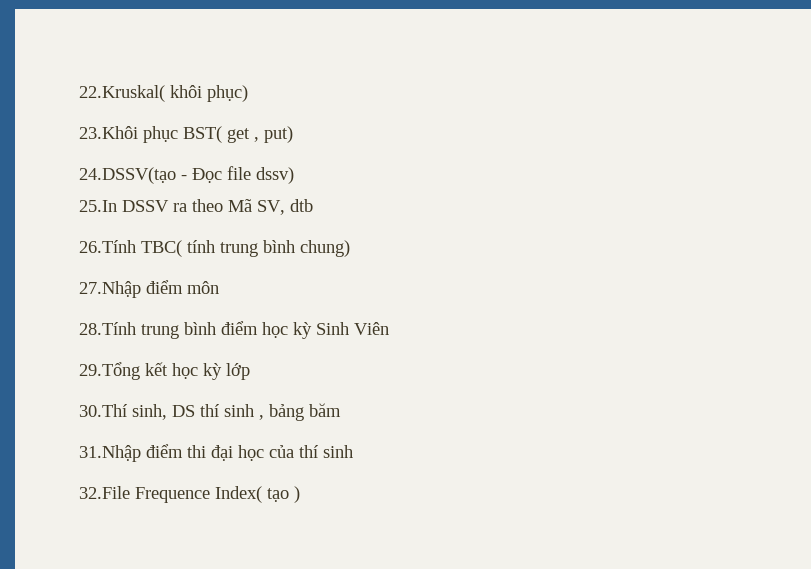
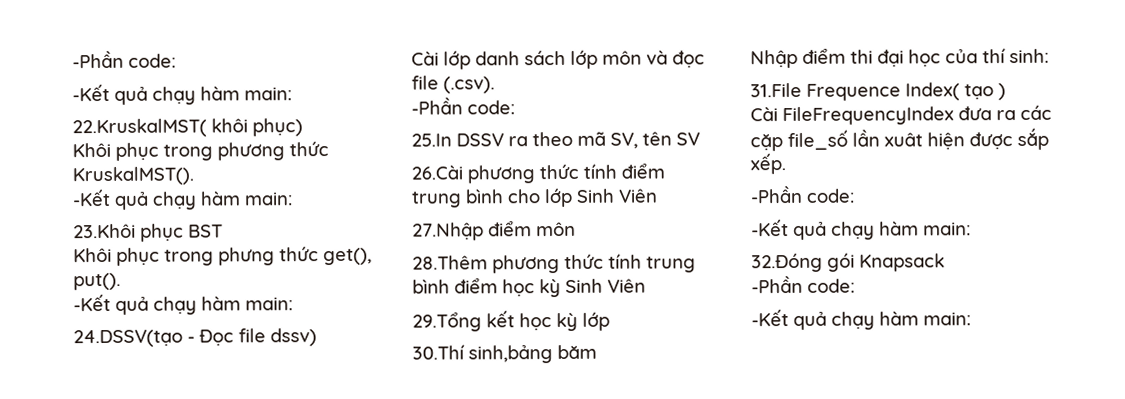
[79,85,248,102] [79,126,293,143] 22.Kruskal( khôi phục) // 23.Khôi phục BST( get , put) -> [72,50,176,69] [72,83,292,105] [72,118,303,138] [72,141,329,161] [72,166,194,186] [72,188,293,210] [73,223,223,242] [73,246,372,266] [73,272,121,291] [73,293,293,315] -Phần code: // -Kết quả chạy hàm main: // 22.KruskalMST( khôi phục) // Khôi phục trong phương thức KruskalMST(). // -Kết quả chạy hàm main: // 23.Khôi phục BST // Khôi phục trong phưng thức get(), put(). // -Kết quả chạy hàm main:
[79,199,313,215] [79,240,350,257] 25.In DSSV ra theo Mã SV, dtb // 26.Tính TBC( tính trung bình chung) -> [411,49,705,70] [411,75,495,94] [411,97,515,115] [411,131,700,149] [411,163,665,184] [411,187,658,208] Cài lớp danh sách lớp môn và đọc file (.csv). // -Phần code: // 25.In DSSV ra theo mã SV, tên SV // 26.Cài phương thức tính điểm trung bình cho lớp Sinh Viên
[79,322,136,335] 28.Tính -> [412,253,642,274] 28.Thêm phương thức tính
[132,404,304,421] sinh, DS thí sinh , bảng -> [468,345,553,364] sinh,bảng
[79,445,141,462] 31.Nhập -> [750,49,798,69] Nhập
[323,445,353,458] [79,486,130,499] sinh // 32.File -> [1009,48,1049,64] [750,82,802,98] sinh: // 31.File
(300, 494) none -> [750,104,1052,126] [750,127,1049,152] [750,153,786,175] [750,185,855,204] [751,219,971,240] [751,252,945,273] [751,275,855,294] [751,309,971,330] // Cài FileFrequencyIndex đưa ra các cặp file_số lần xuât hiện được sắp xếp. // -Phần code: // -Kết quả chạy hàm main: // 32.Đóng gói Knapsack // -Phần code: // -Kết quả chạy hàm main:

